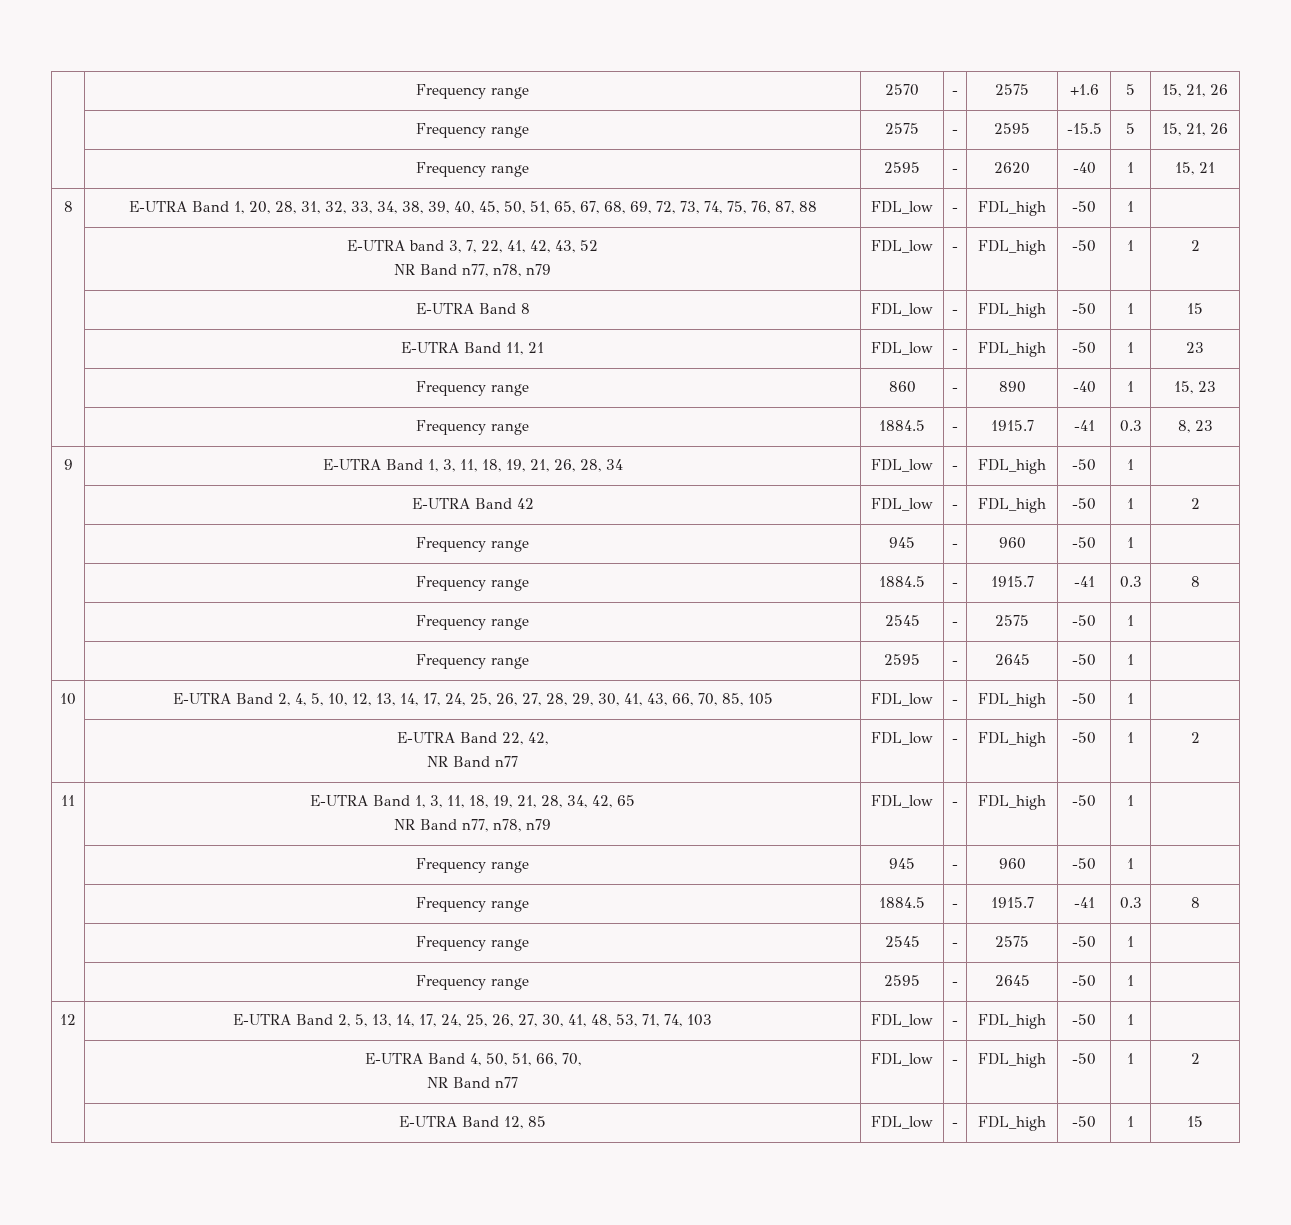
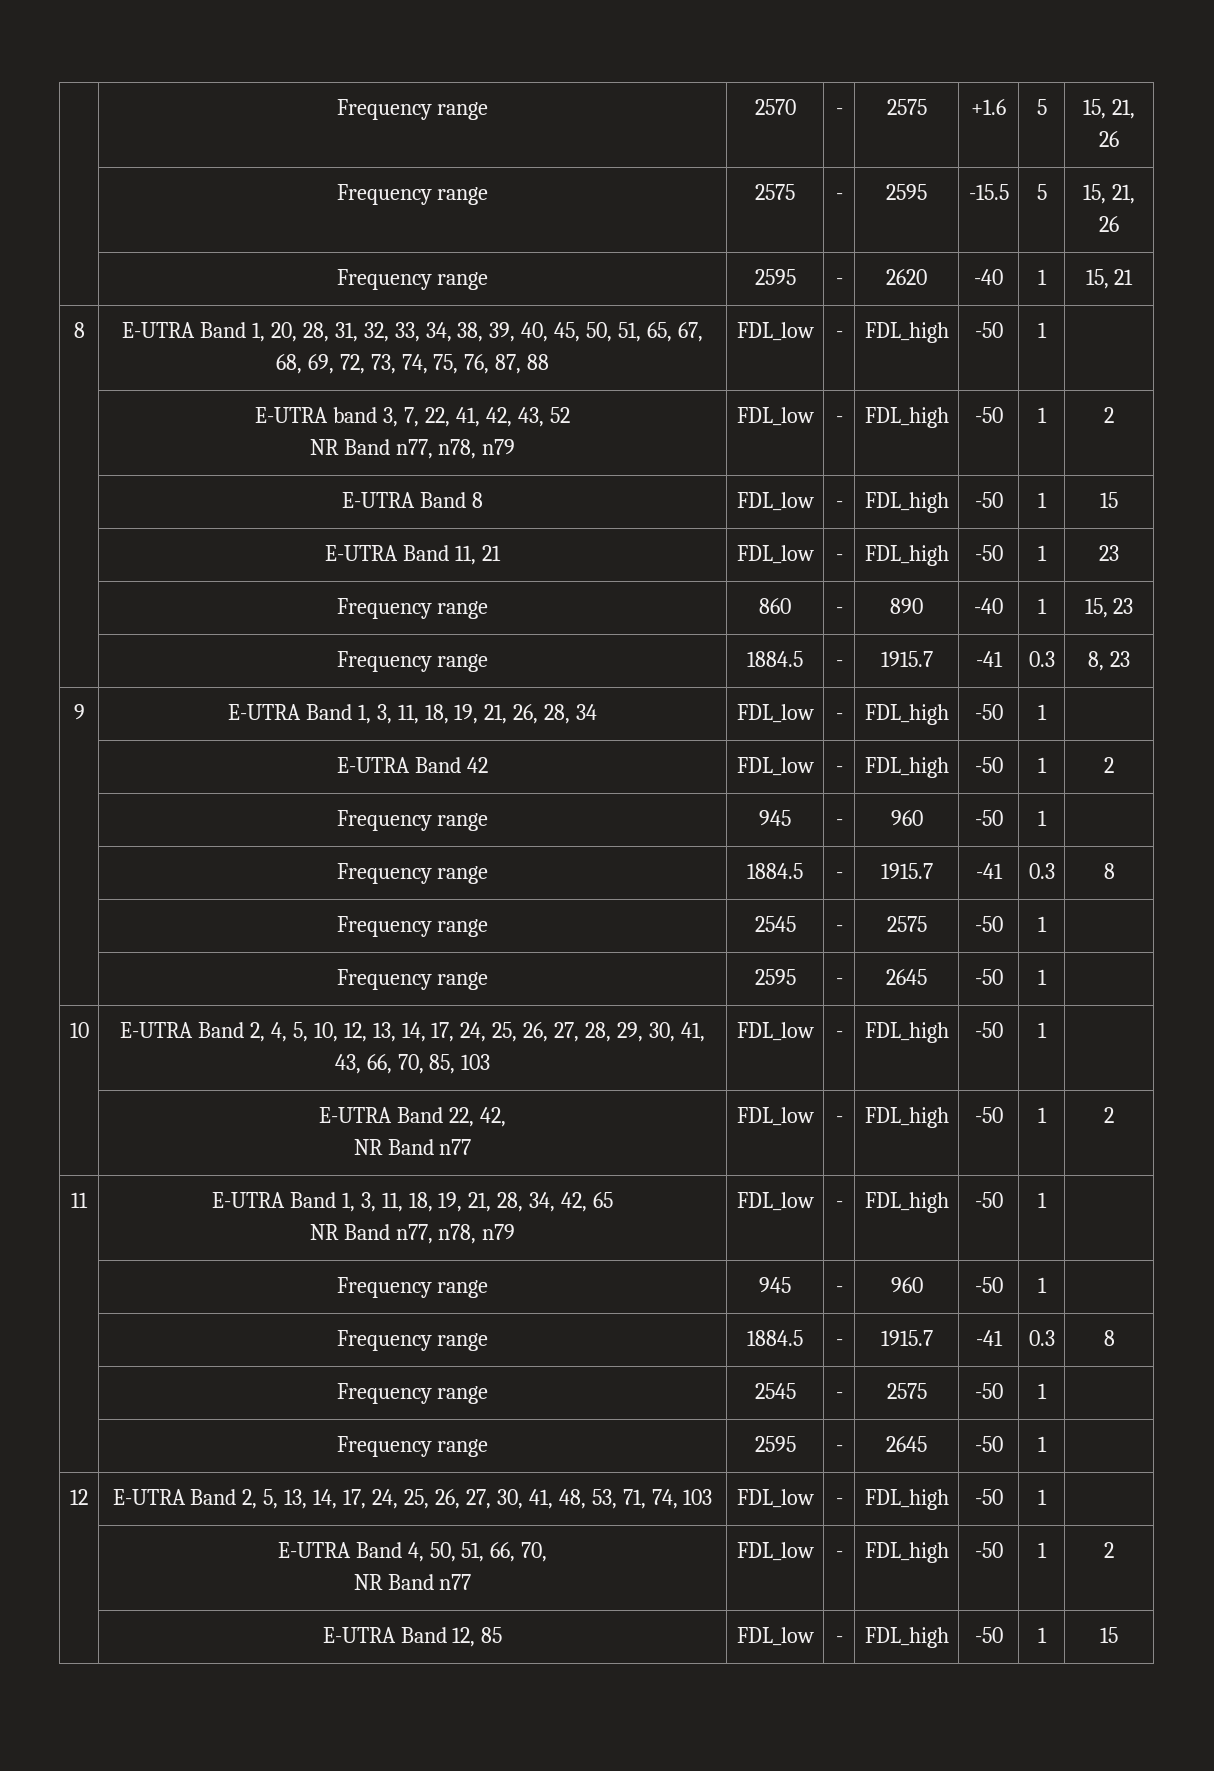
[747,693,773,705] 105 -> [461,1054,491,1070] 103

